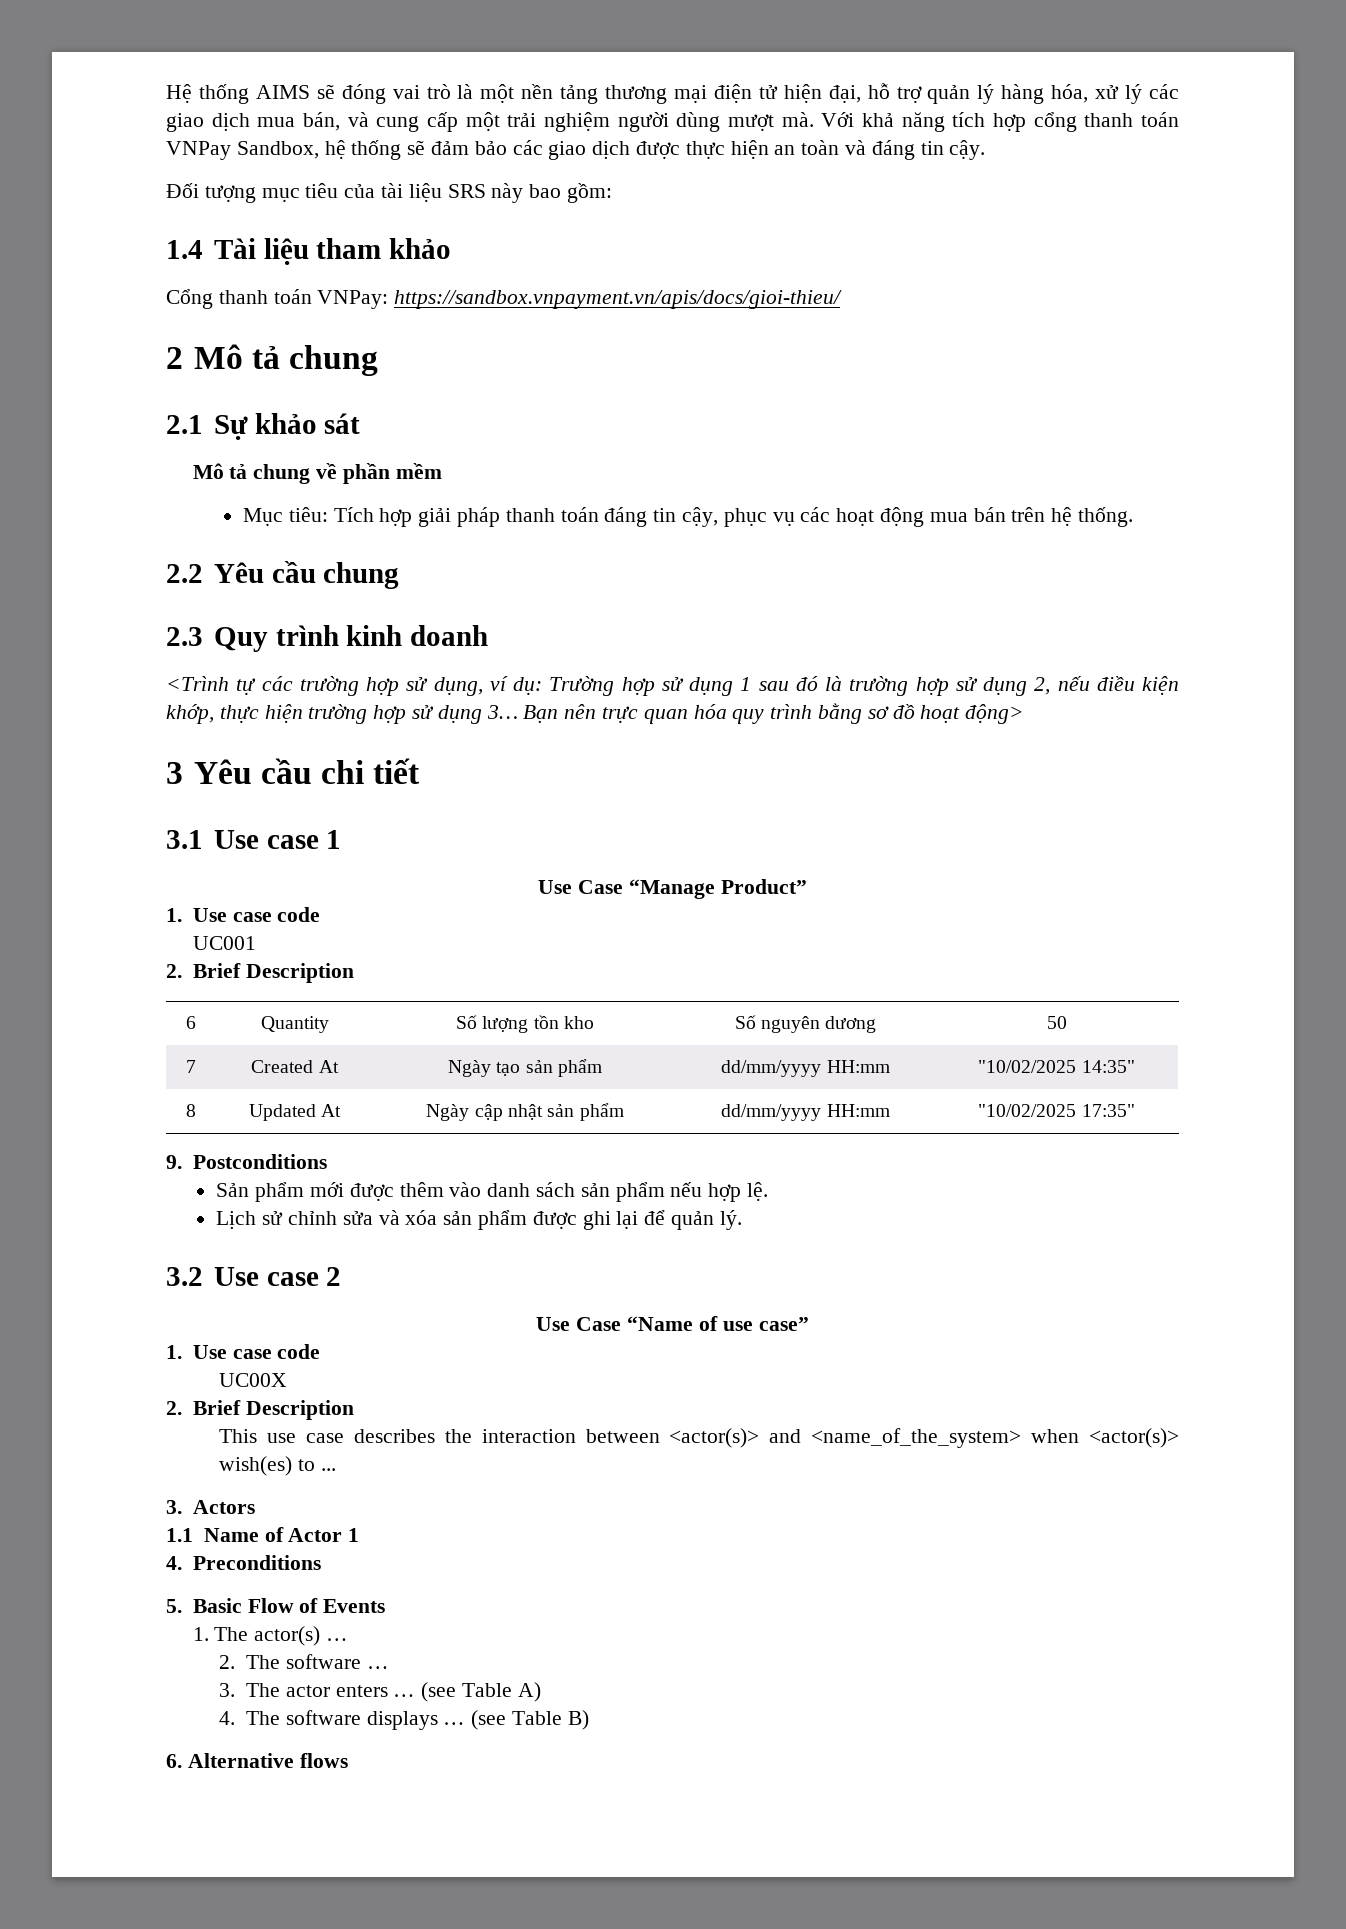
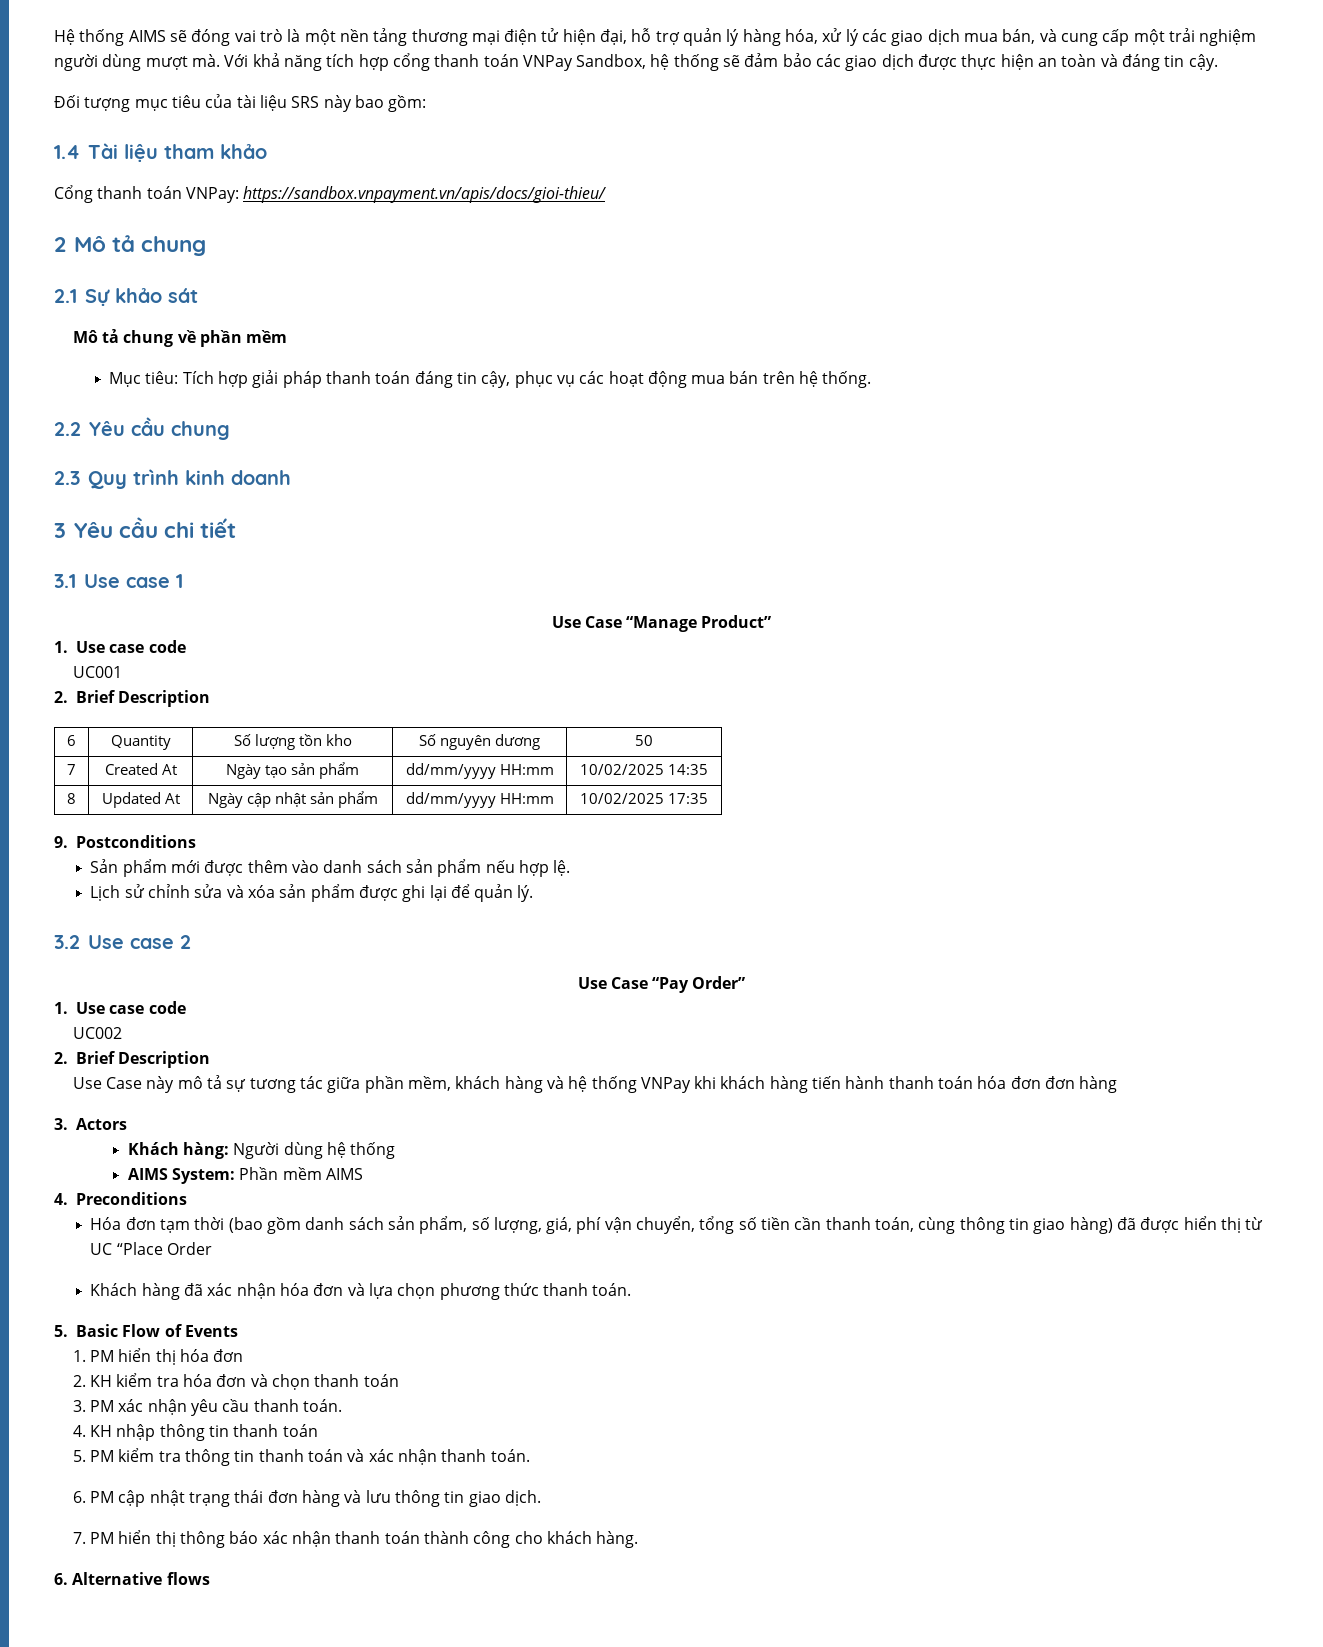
[166,676,1179,696] [166,703,1025,724] // <Trình tự các trường hợp sử dụng, ví dụ: Trường hợp sử dụng 1 sau đó là trường hợp sử dụng 2, nếu điều kiện khớp, thực hiện trường hợp sử dụng 3… Bạn nên trực quan hóa quy trình bằng sơ đồ hoạt động> -> (291, 477) none
[978,1060,1135,1073] "10/02/2025 14:35" -> [580,764,708,775] 10/02/2025 14:35
[978,1104,1135,1117] "10/02/2025 17:35" -> [580,793,708,804] 10/02/2025 17:35
[627,1316,809,1331] [166,1344,321,1359] [219,1373,288,1387] [166,1400,354,1420] [219,1428,1179,1448] [219,1456,336,1476] [166,1500,255,1514] [166,1527,360,1542] [166,1555,321,1570] “Name of use case” // 1. Use case code // UC00X // 2. Brief Description // This use case describes the interaction between <actor(s)> and <name_of_the_system> when <actor(s)> wish(es) to ... // 3. Actors // 1.1 Name of Actor 1 // 4. Preconditions -> [652,976,746,993] [54,1001,186,1014] [72,1027,122,1039] [54,1051,211,1068] [72,1075,1118,1093] [54,1118,127,1130] [127,1142,396,1159] [127,1167,364,1184] [54,1192,187,1205] [90,1216,1264,1234] [90,1242,212,1255] [90,1283,632,1300] “Pay Order” // 1. Use case code // UC002 // 2. Brief Description // Use Case này mô tả sự tương tác giữa phần mềm, khách hàng và hệ thống VNPay khi khách hàng tiến hành thanh toán hóa đơn đơn hàng // 3. Actors // Khách hàng: Người dùng hệ thống // AIMS System: Phần mềm AIMS // 4. Preconditions // Hóa đơn tạm thời (bao gồm danh sách sản phẩm, số lượng, giá, phí vận chuyển, tổng số tiền cần thanh toán, cùng thông tin giao hàng) đã được hiển thị từ UC “Place Order // Khách hàng đã xác nhận hóa đơn và lựa chọn phương thức thanh toán.
[214,1626,349,1646] [219,1654,389,1669] [219,1682,541,1702] [219,1710,589,1730] The actor(s) … // 2. The software … // 3. The actor enters … (see Table A) // 4. The software displays … (see Table B) -> [90,1348,244,1365] [72,1373,399,1390] [72,1399,342,1416] [72,1424,318,1441] [72,1448,530,1466] [72,1490,541,1507] [72,1530,639,1548] PM hiển thị hóa đơn // 2. KH kiểm tra hóa đơn và chọn thanh toán // 3. PM xác nhận yêu cầu thanh toán. // 4. KH nhập thông tin thanh toán // 5. PM kiểm tra thông tin thanh toán và xác nhận thanh toán. // 6. PM cập nhật trạng thái đơn hàng và lưu thông tin giao dịch. // 7. PM hiển thị thông báo xác nhận thanh toán thành công cho khách hàng.

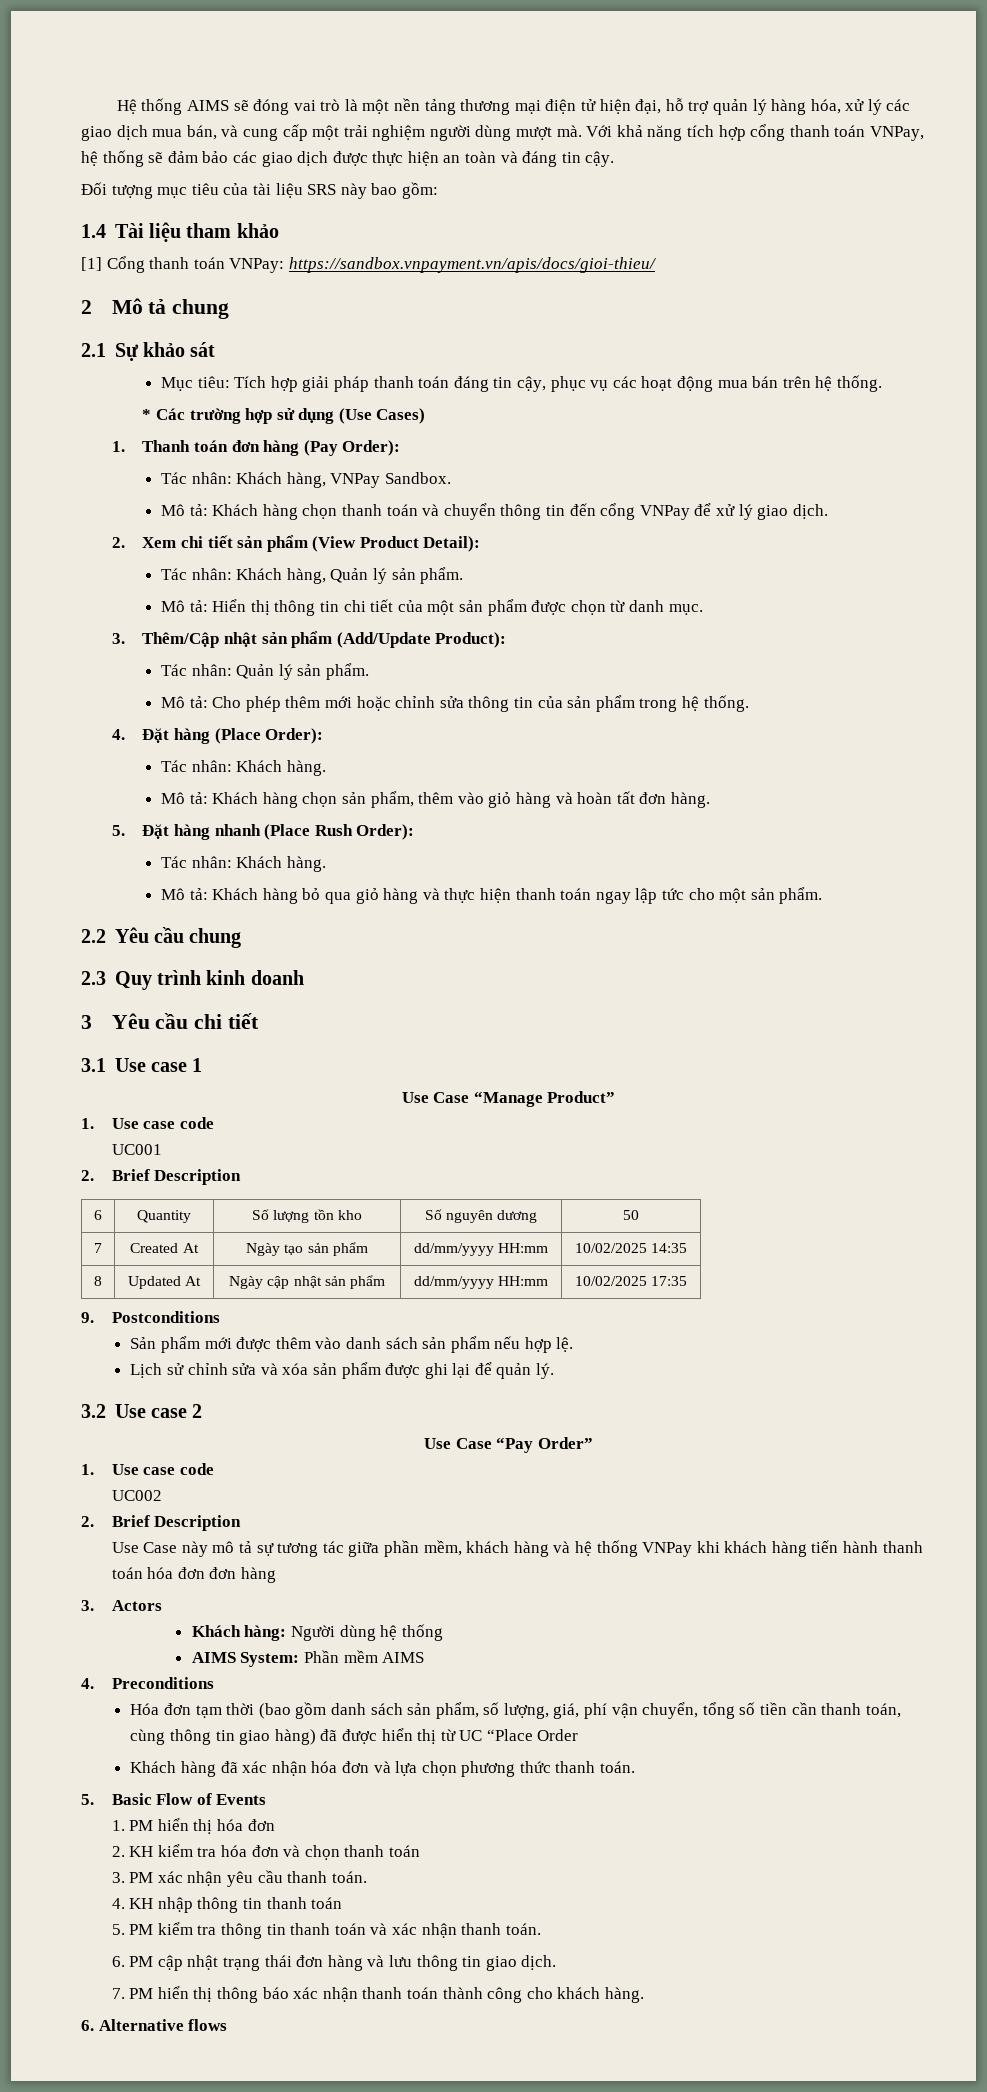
[522,54,647,71] VNPay Sandbox, -> [869,126,924,141] VNPay,
(267, 151) none -> [81,257,102,271] [1]
[72,329,288,347] // Mô tả chung về phần mềm -> (216, 349) none
(872, 379) none -> [142,408,426,424] [111,440,401,456] [161,472,452,488] [161,503,828,520] [111,535,481,552] [161,567,464,584] [161,599,703,616] [111,631,507,648] [161,663,370,680] [161,695,749,712] [111,728,324,744] [161,760,326,776] [161,791,710,808] [111,824,415,840] [161,856,326,872] [161,887,823,904] // * Các trường hợp sử dụng (Use Cases) // 1. Thanh toán đơn hàng (Pay Order): // Tác nhân: Khách hàng, VNPay Sandbox. // Mô tả: Khách hàng chọn thanh toán và chuyển thông tin đến cổng VNPay để xử lý giao dịch. // 2. Xem chi tiết sản phẩm (View Product Detail): // Tác nhân: Khách hàng, Quản lý sản phẩm. // Mô tả: Hiển thị thông tin chi tiết của một sản phẩm được chọn từ danh mục. // 3. Thêm/Cập nhật sản phẩm (Add/Update Product): // Tác nhân: Quản lý sản phẩm. // Mô tả: Cho phép thêm mới hoặc chỉnh sửa thông tin của sản phẩm trong hệ thống. // 4. Đặt hàng (Place Order): // Tác nhân: Khách hàng. // Mô tả: Khách hàng chọn sản phẩm, thêm vào giỏ hàng và hoàn tất đơn hàng. // 5. Đặt hàng nhanh (Place Rush Order): // Tác nhân: Khách hàng. // Mô tả: Khách hàng bỏ qua giỏ hàng và thực hiện thanh toán ngay lập tức cho một sản phẩm.

